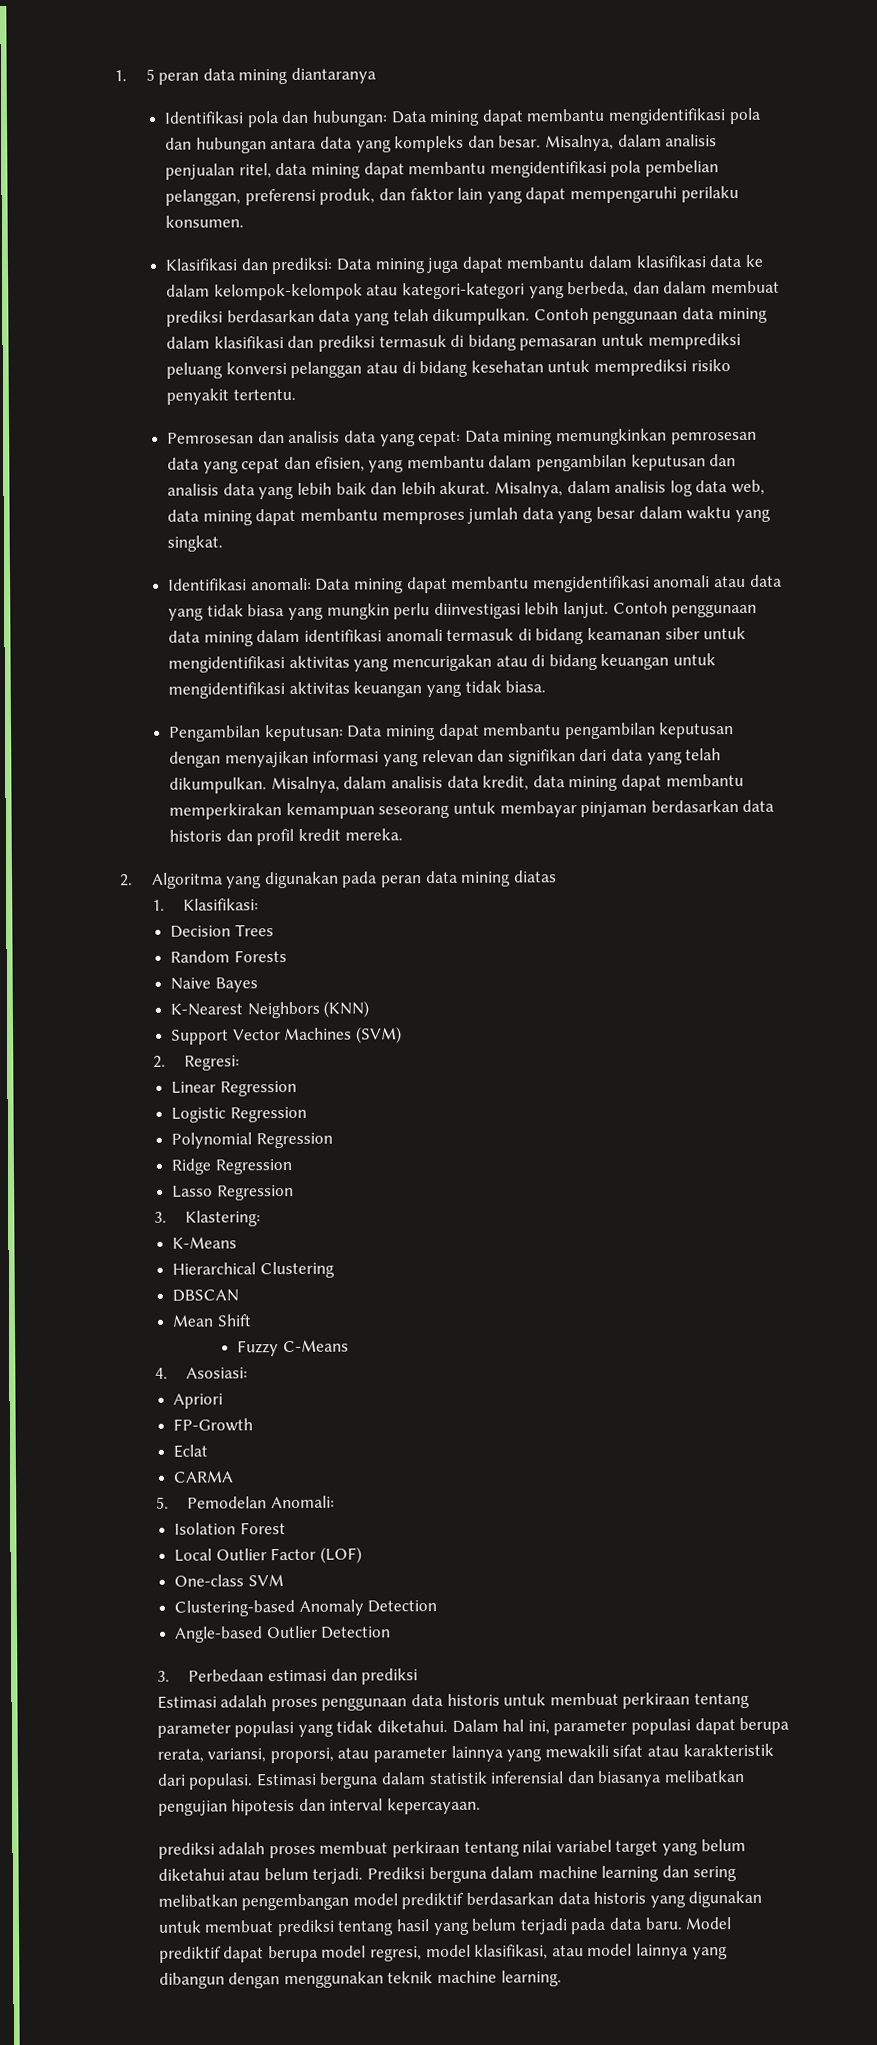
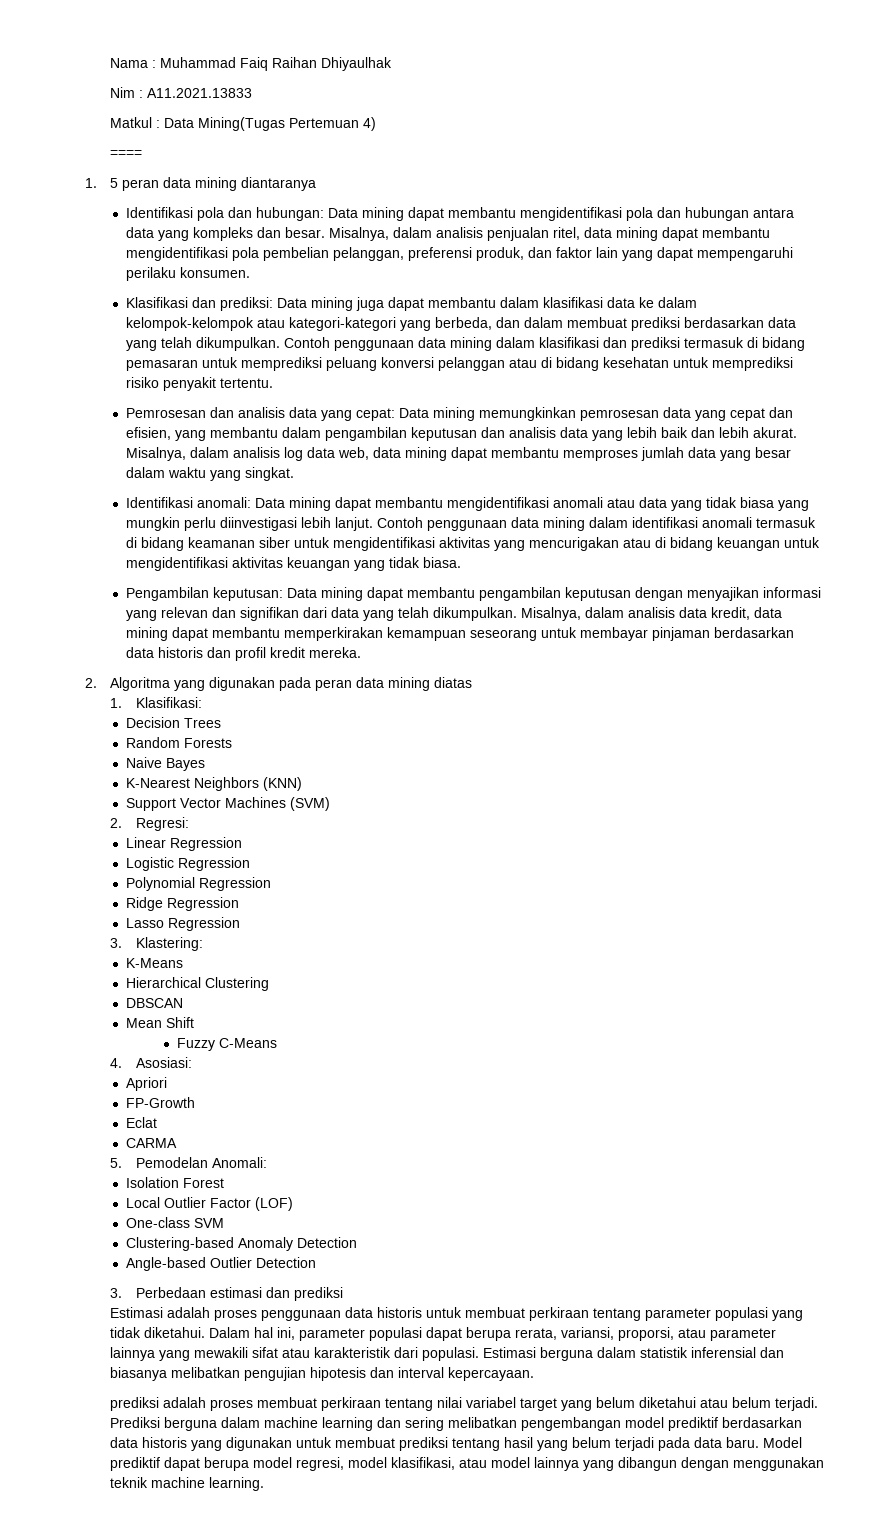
(113, 76) none -> [110,57,393,71] [110,87,253,98] [110,117,377,131] [110,150,143,158] Nama : Muhammad Faiq Raihan Dhiyaulhak // Nim : A11.2021.13833 // Matkul : Data Mining(Tugas Pertemuan 4) // ==== //

